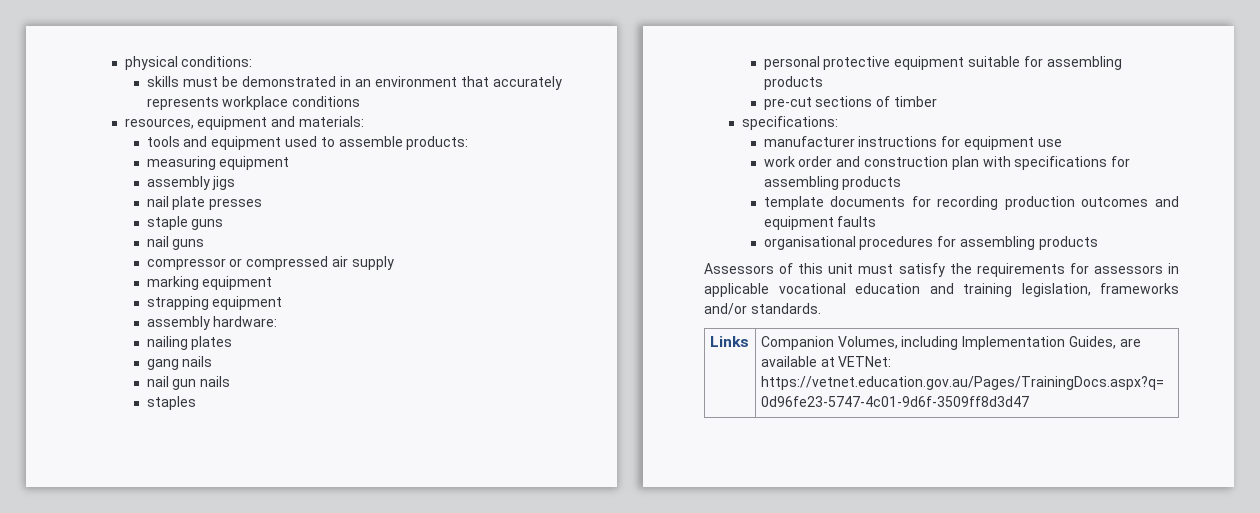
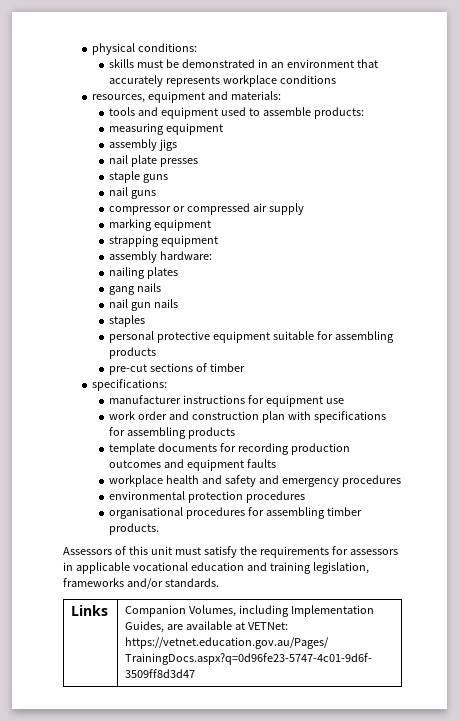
(877, 221) none -> [109,475,402,487] [109,491,306,503] // workplace health and safety and emergency procedures // environmental protection procedures
[1038,236,1098,250] products -> [327,507,363,516] [109,523,160,535] timber products.

